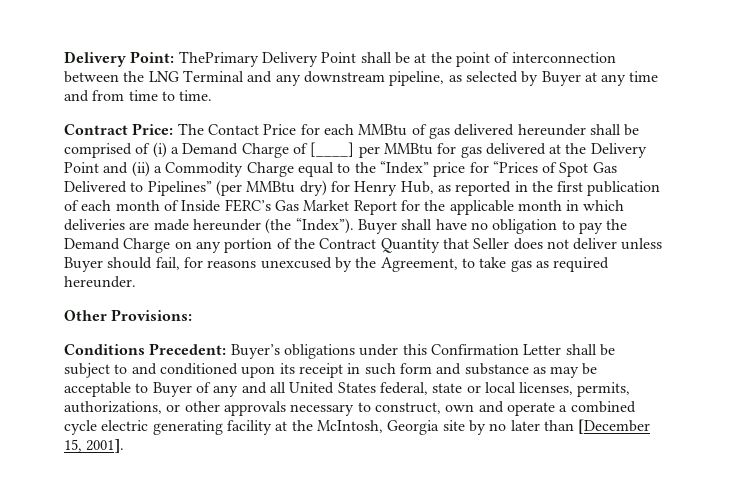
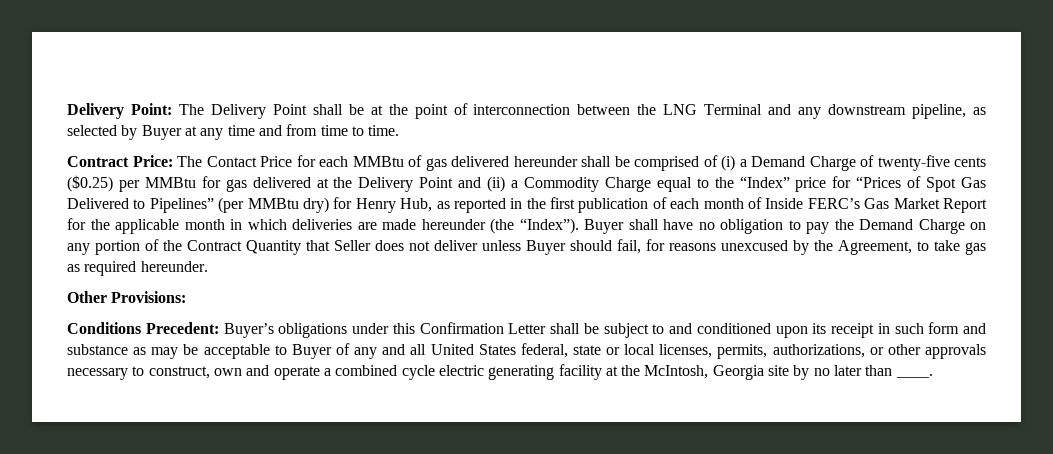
[178,51,259,67] ThePrimary -> [178,104,204,115] The
[310,142,355,157] [____] -> [877,155,986,171] [67,175,113,192] twenty-five cents ($0.25)
[578,419,651,434] [64,439,125,453] [December 15, 2001]. -> [895,374,933,378] ____.

